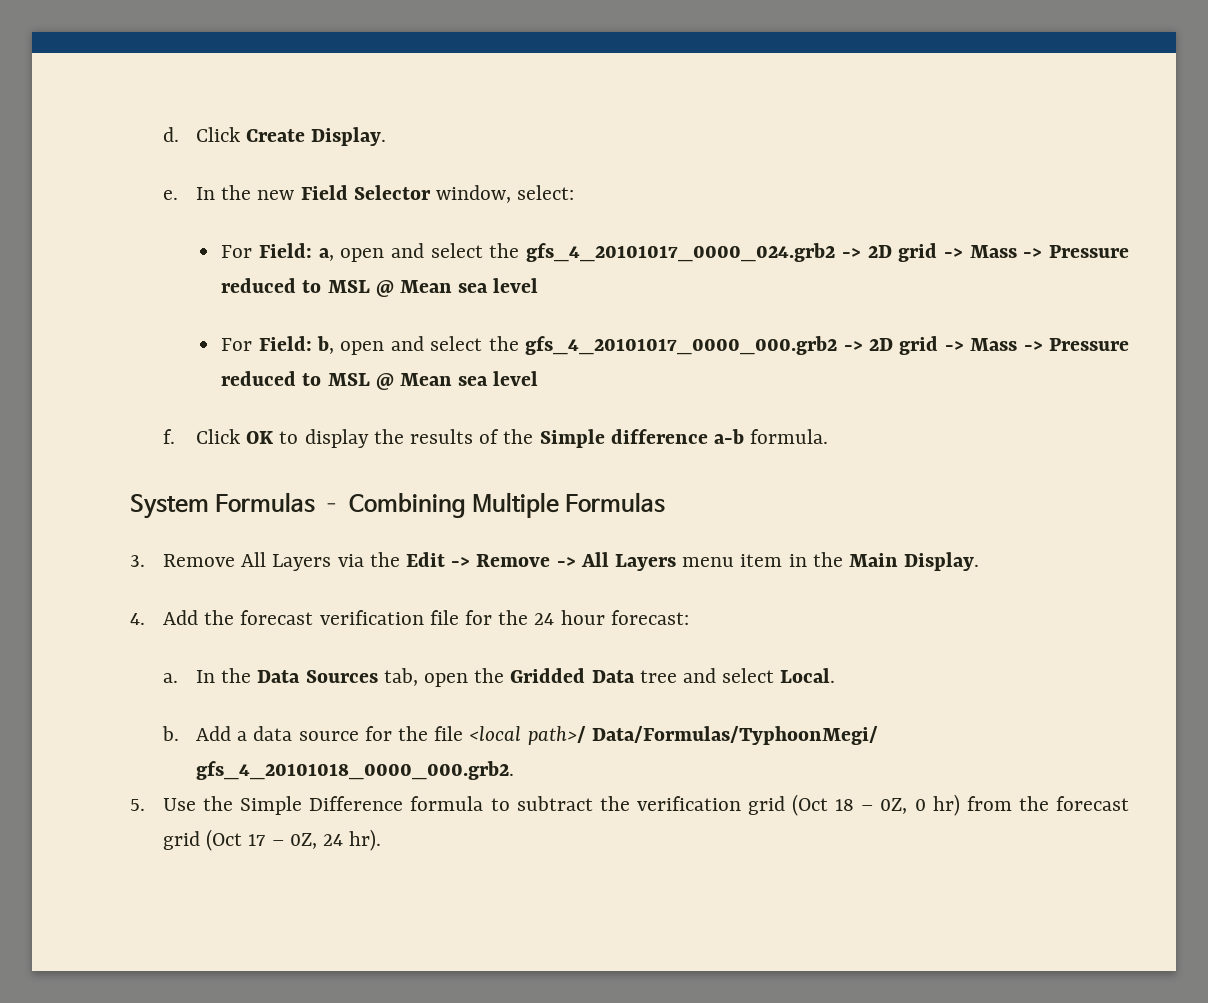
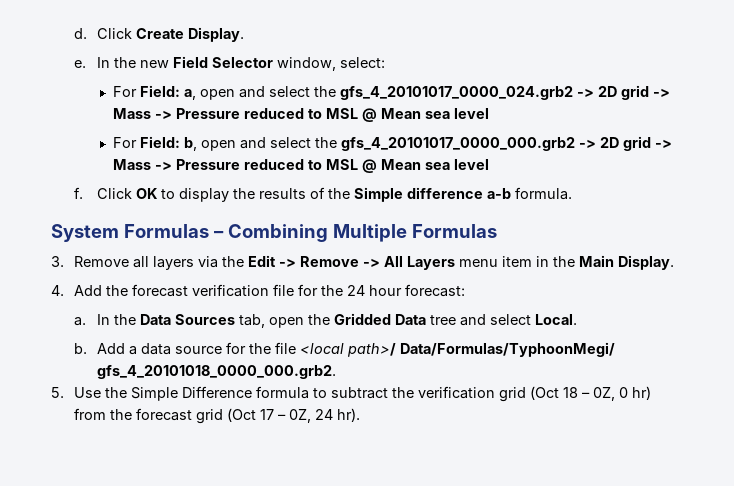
[241,552,332,571] All Layers -> [133,256,195,270] all layers

